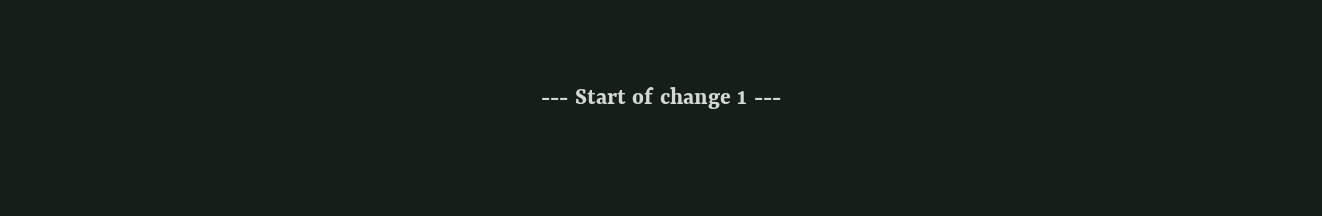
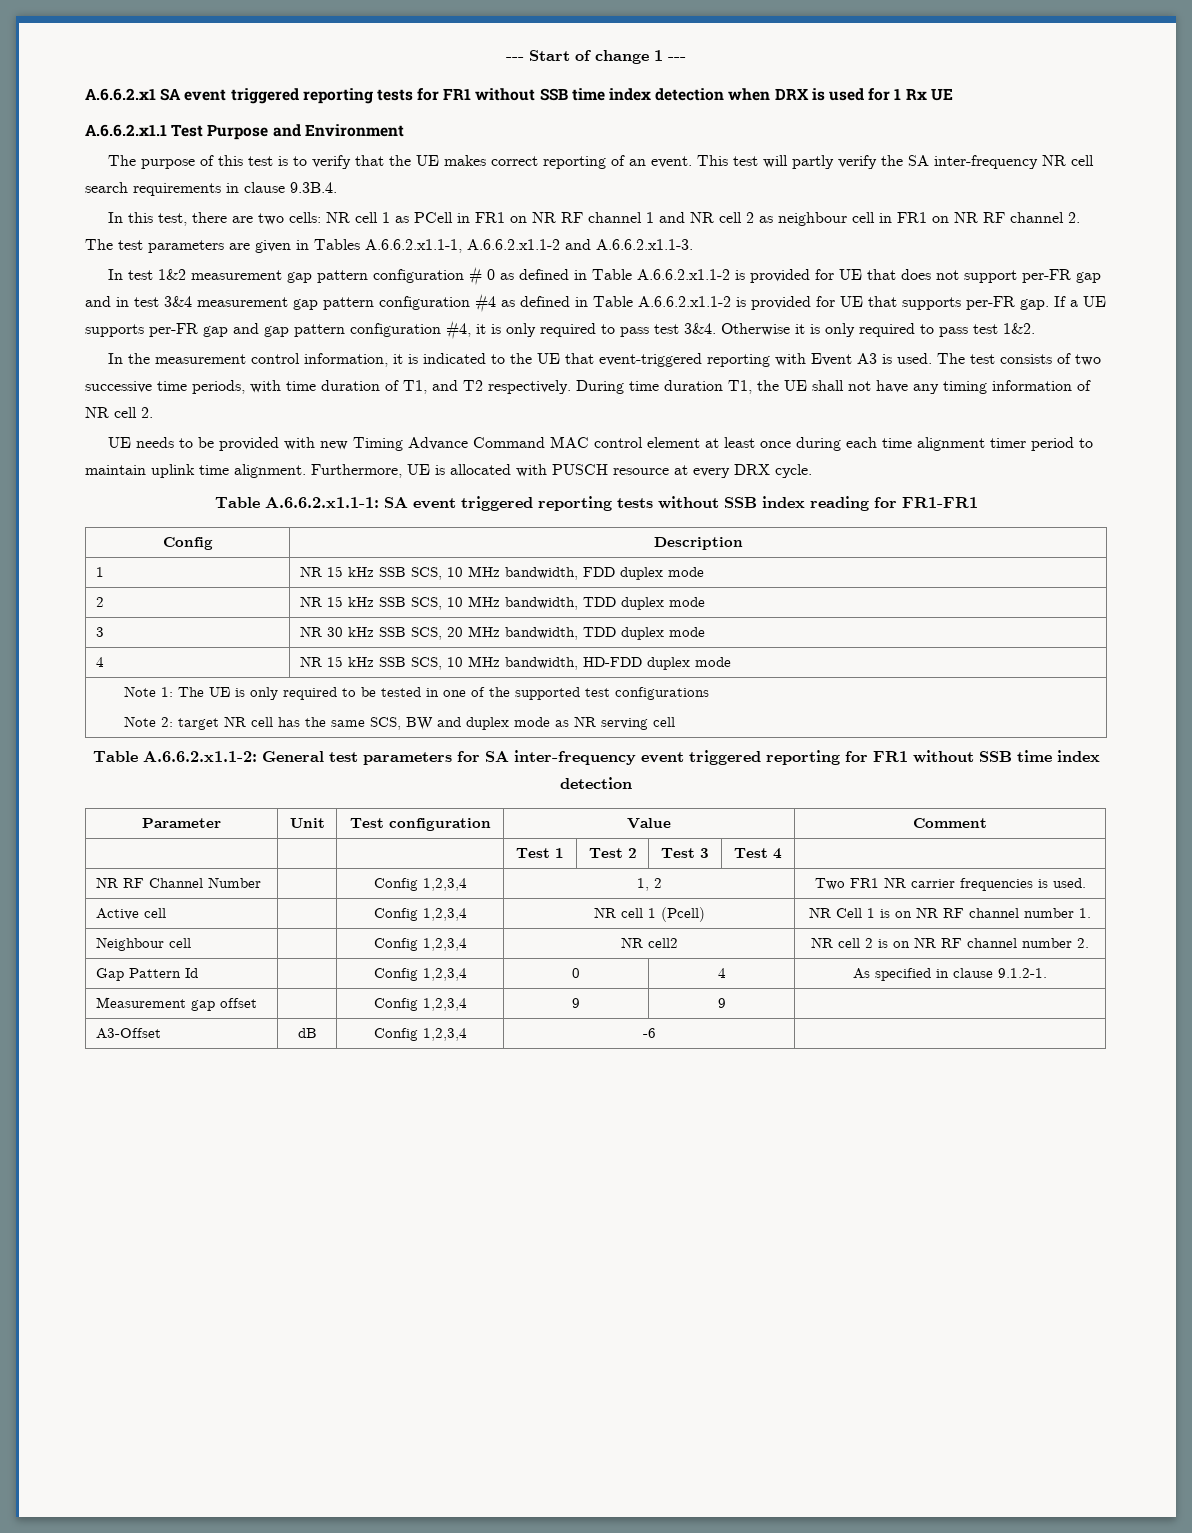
(782, 100) none -> [85,88,953,104] [85,124,404,140] [108,155,1095,169] [85,182,337,196] [108,212,1081,226] [85,239,693,253] [108,266,1102,286] [85,293,1106,313] [85,320,1035,340] [108,353,1102,367] [85,380,1091,394] [85,407,153,418] [108,436,1094,451] [85,464,812,478] [214,496,978,511] [162,537,213,550] [653,537,743,550] [96,567,105,577] [300,566,705,580] [96,597,105,607] [300,596,706,610] [96,627,105,637] [300,626,706,640] [96,657,105,667] [300,656,732,670] [124,686,710,700] [124,716,676,730] [92,750,1100,765] [560,777,632,789] [142,818,221,828] [289,818,325,828] [349,818,491,831] [627,818,671,829] [913,818,987,828] [516,848,564,858] [588,848,637,858] [661,848,709,858] [734,848,782,859] [96,877,262,888] [373,878,467,891] [636,878,662,891] [814,877,1086,891] [96,908,167,920] [373,908,467,921] [593,907,705,922] [809,907,1091,918] [96,937,192,951] [373,938,467,951] [620,937,678,948] [811,937,1089,948] [96,968,199,981] [373,968,467,981] [572,968,580,978] [717,968,726,978] [853,968,1047,981] [96,997,258,1011] [373,998,467,1011] [572,998,580,1008] [717,998,726,1008] [96,1028,162,1039] [297,1028,317,1038] [373,1028,467,1041] [642,1028,656,1038] // A.6.6.2.x1 SA event triggered reporting tests for FR1 without SSB time index detection when DRX is used for 1 Rx UE // A.6.6.2.x1.1 Test Purpose and Environment // The purpose of this test is to verify that the UE makes correct reporting of an event. This test will partly verify the SA inter-frequency NR cell search requirements in clause 9.3B.4. // In this test, there are two cells: NR cell 1 as PCell in FR1 on NR RF channel 1 and NR cell 2 as neighbour cell in FR1 on NR RF channel 2. The test parameters are given in Tables A.6.6.2.x1.1-1, A.6.6.2.x1.1-2 and A.6.6.2.x1.1-3. // In test 1&2 measurement gap pattern configuration # 0 as defined in Table A.6.6.2.x1.1-2 is provided for UE that does not support per-FR gap and in test 3&4 measurement gap pattern configuration #4 as defined in Table A.6.6.2.x1.1-2 is provided for UE that supports per-FR gap. If a UE supports per-FR gap and gap pattern configuration #4, it is only required to pass test 3&4. Otherwise it is only required to pass test 1&2. // In the measurement control information, it is indicated to the UE that event-triggered reporting with Event A3 is used. The test consists of two successive time periods, with time duration of T1, and T2 respectively. During time duration T1, the UE shall not have any timing information of NR cell 2. // UE needs to be provided with new Timing Advance Command MAC control element at least once during each time alignment timer period to maintain uplink time alignment. Furthermore, UE is allocated with PUSCH resource at every DRX cycle. // Table A.6.6.2.x1.1-1: SA event triggered reporting tests without SSB index reading for FR1-FR1 // Config | Description // 1 | NR 15 kHz SSB SCS, 10 MHz bandwidth, FDD duplex mode // 2 | NR 15 kHz SSB SCS, 10 MHz bandwidth, TDD duplex mode // 3 | NR 30 kHz SSB SCS, 20 MHz bandwidth, TDD duplex mode // 4 | NR 15 kHz SSB SCS, 10 MHz bandwidth, HD-FDD duplex mode // Note 1: The UE is only required to be tested in one of the supported test configurations // Note 2: target NR cell has the same SCS, BW and duplex mode as NR serving cell // Table A.6.6.2.x1.1-2: General test parameters for SA inter-frequency event triggered reporting for FR1 without SSB time index detection // Parameter | Unit | Test configuration | Value | Comment // | | | Test 1 | Test 2 | Test 3 | Test 4 | // NR RF Channel Number | | Config 1,2,3,4 | 1, 2 | Two FR1 NR carrier frequencies is used. // Active cell | | Config 1,2,3,4 | NR cell 1 (Pcell) | NR Cell 1 is on NR RF channel number 1. // Neighbour cell | | Config 1,2,3,4 | NR cell2 | NR cell 2 is on NR RF channel number 2. // Gap Pattern Id | | Config 1,2,3,4 | 0 | 4 | As specified in clause 9.1.2-1. // Measurement gap offset | | Config 1,2,3,4 | 9 | 9 | // A3-Offset | dB | Config 1,2,3,4 | -6 |

